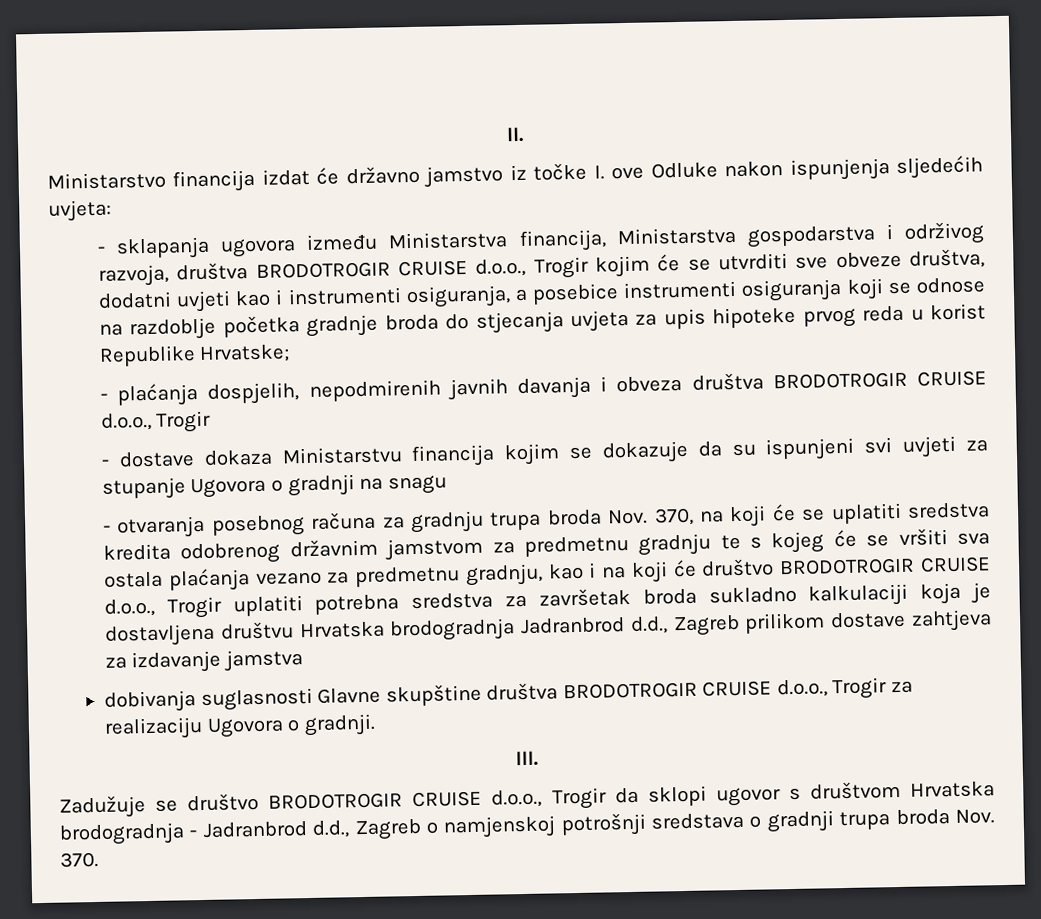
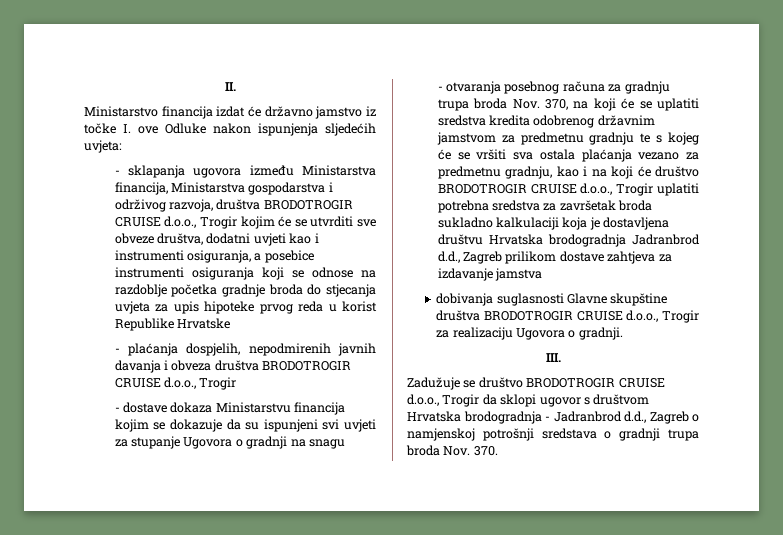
[199,344,291,363] Hrvatske; -> [177,318,231,329] Hrvatske

